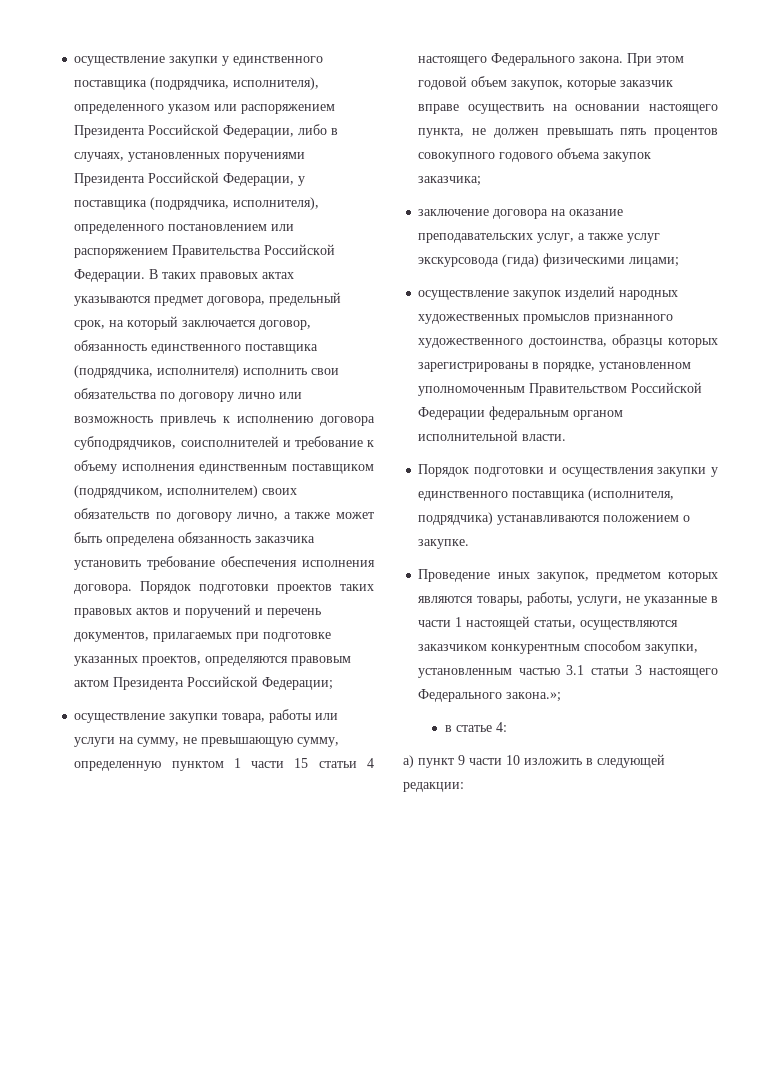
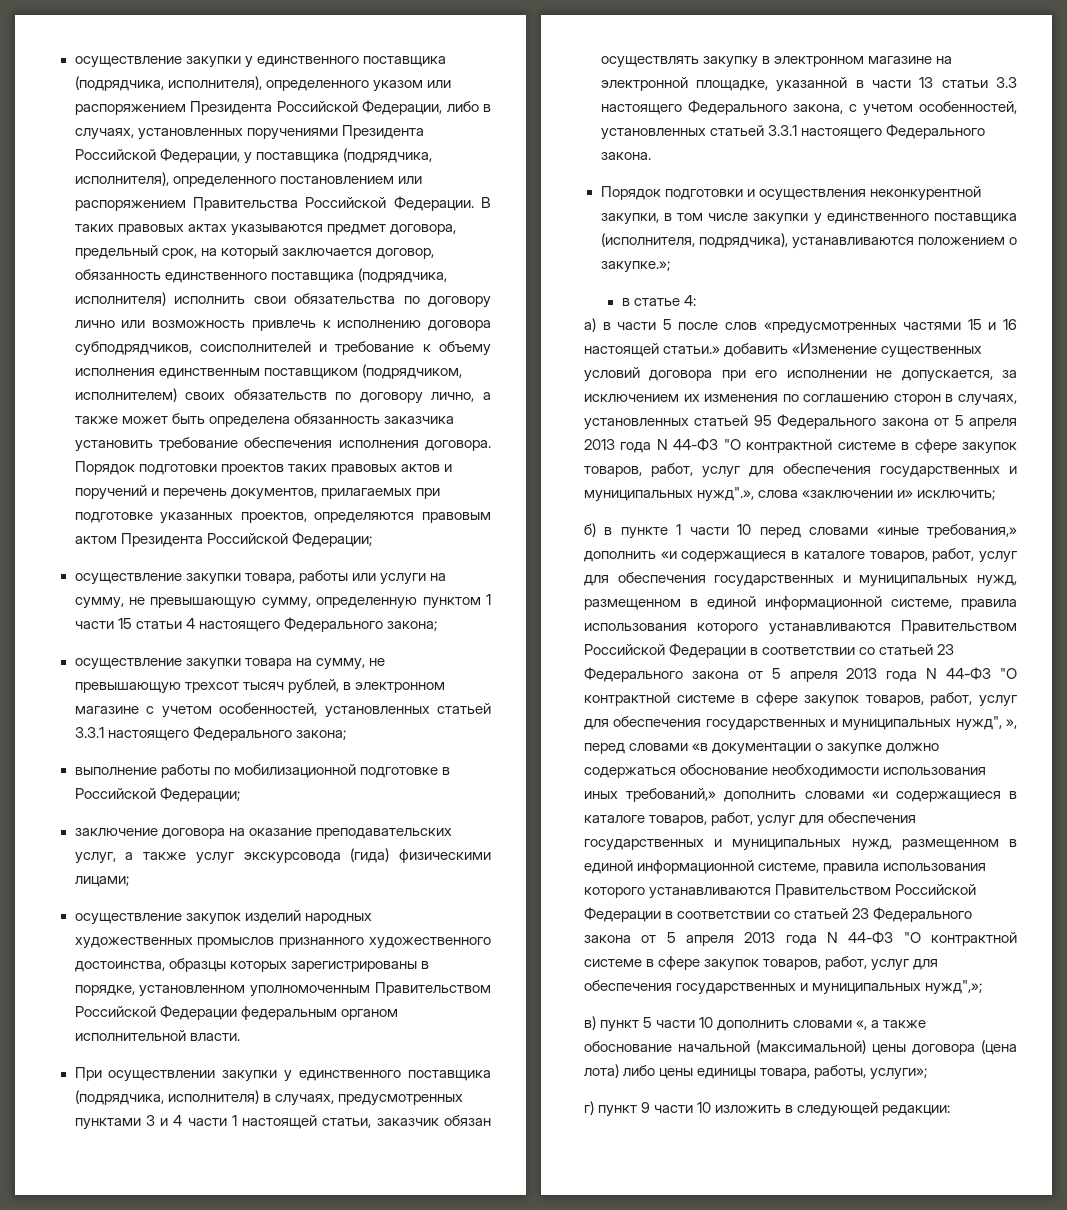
[579,53,685,66] [418,76,674,90] [418,104,718,114] [418,128,718,138] [418,148,652,162] [418,176,482,186] закона. При этом годовой объем закупок, которые заказчик вправе осуществить на основании настоящего пункта, не должен превышать пять процентов совокупного годового объема закупок заказчика; -> [386,621,437,631] [74,658,385,670] [74,679,445,694] [74,703,491,718] [74,726,346,741] [74,764,450,778] [74,787,240,802] закона; // осуществление закупки товара на сумму, не превышающую трехсот тысяч рублей, в электронном магазине с учетом особенностей, установленных статьей 3.3.1 настоящего Федерального закона; // выполнение работы по мобилизационной подготовке в Российской Федерации;
(567, 437) none -> [74,1067,491,1082] [74,1090,463,1106] [74,1115,491,1130] [600,56,952,68] [600,77,1018,92] [600,100,1017,116] [600,124,985,140] [600,152,651,160] // При осуществлении закупки у единственного поставщика (подрядчика, исполнителя) в случаях, предусмотренных пунктами 3 и 4 части 1 настоящей статьи, заказчик обязан осуществлять закупку в электронном магазине на электронной площадке, указанной в части 13 статьи 3.3 настоящего Федерального закона, с учетом особенностей, установленных статьей 3.3.1 настоящего Федерального закона.
(654, 472) none -> [869,186,981,201] [600,213,749,225] неконкурентной закупки, в том числе
[418,512,494,525] подрядчика) -> [698,233,788,248] подрядчика),
[418,539,470,549] [418,569,718,582] [418,592,718,606] [418,616,679,630] [418,640,699,654] [418,665,718,678] [418,689,562,702] [444,722,507,732] [403,755,414,768] закупке. // Проведение иных закупок, предметом которых являются товары, работы, услуги, не указанные в части 1 настоящей статьи, осуществляются заказчиком конкурентным способом закупки, установленным частью 3.1 статьи 3 настоящего Федерального закона.»; // в статье 4: // а) -> [600,261,670,273] [621,295,696,306] [584,318,1017,334] [584,343,983,358] [584,367,1017,382] [584,394,1017,406] [584,414,1018,430] [584,438,1017,454] [584,463,1017,478] [584,487,996,502] [584,523,1017,539] [584,548,1017,563] [584,572,1017,587] [584,596,1017,610] [584,620,1017,635] [584,643,955,658] [584,667,1018,682] [584,692,1017,707] [584,716,1017,731] [584,743,940,755] [584,764,987,778] [584,788,1017,802] [584,812,917,827] [584,839,1017,851] [584,860,987,874] [584,884,977,899] [584,907,973,922] [584,931,1017,946] [584,956,939,971] [584,980,983,995] [584,1016,927,1032] [584,1040,1017,1055] [584,1064,928,1080] [584,1101,594,1115] закупке.»; // в статье 4: // а) в части 5 после слов «предусмотренных частями 15 и 16 настоящей статьи.» добавить «Изменение существенных условий договора при его исполнении не допускается, за исключением их изменения по соглашению сторон в случаях, установленных статьей 95 Федерального закона от 5 апреля 2013 года N 44-ФЗ "О контрактной системе в сфере закупок товаров, работ, услуг для обеспечения государственных и муниципальных нужд".», слова «заключении и» исключить; // б) в пункте 1 части 10 перед словами «иные требования,» дополнить «и содержащиеся в каталоге товаров, работ, услуг для обеспечения государственных и муниципальных нужд, размещенном в единой информационной системе, правила использования которого устанавливаются Правительством Российской Федерации в соответствии со статьей 23 Федерального закона от 5 апреля 2013 года N 44-ФЗ "О контрактной системе в сфере закупок товаров, работ, услуг для обеспечения государственных и муниципальных нужд", », перед словами «в документации о закупке должно содержаться обоснование необходимости использования иных требований,» дополнить словами «и содержащиеся в каталоге товаров, работ, услуг для обеспечения государственных и муниципальных нужд, размещенном в единой информационной системе, правила использования которого устанавливаются Правительством Российской Федерации в соответствии со статьей 23 Федерального закона от 5 апреля 2013 года N 44-ФЗ "О контрактной системе в сфере закупок товаров, работ, услуг для обеспечения государственных и муниципальных нужд",»; // в) пункт 5 части 10 дополнить словами «, а также обоснование начальной (максимальной) цены договора (цена лота) либо цены единицы товара, работы, услуги»; // г)

